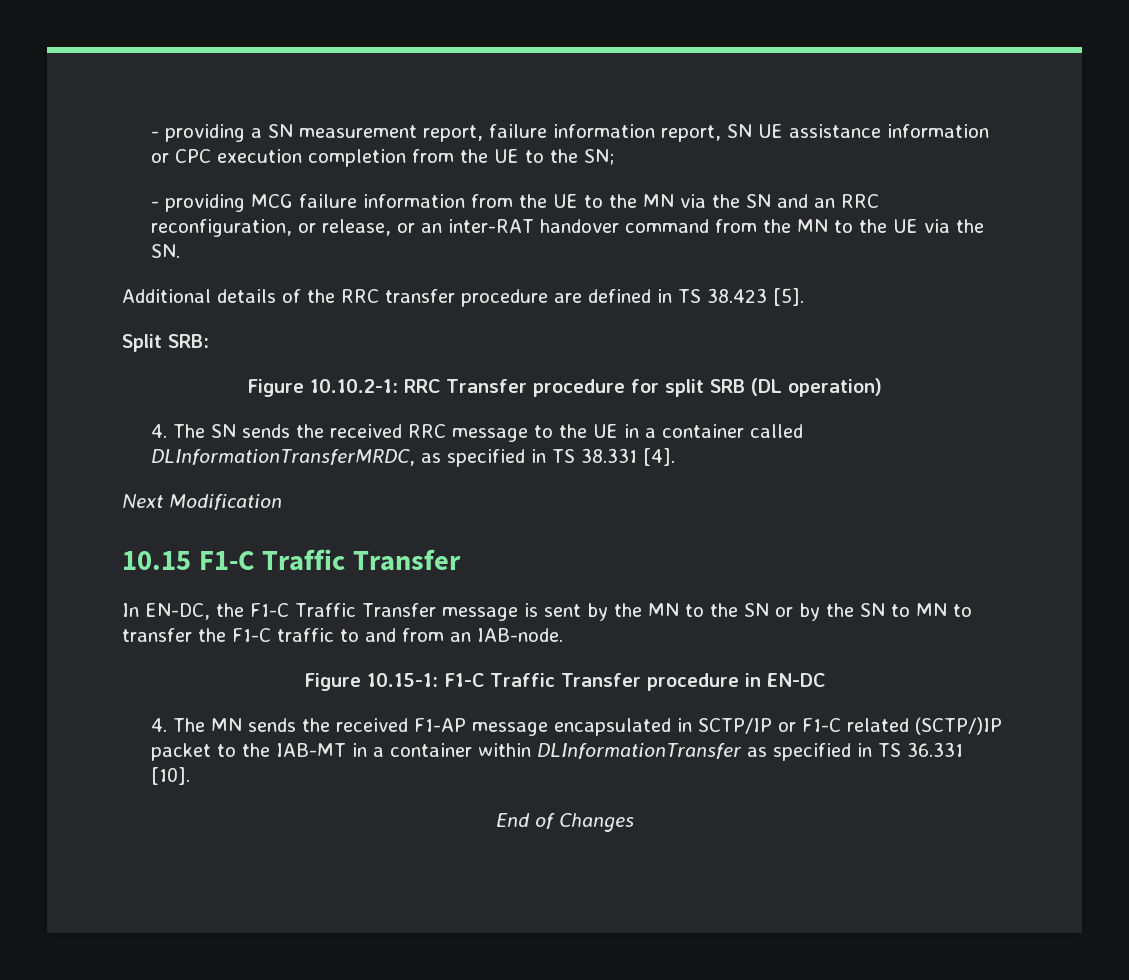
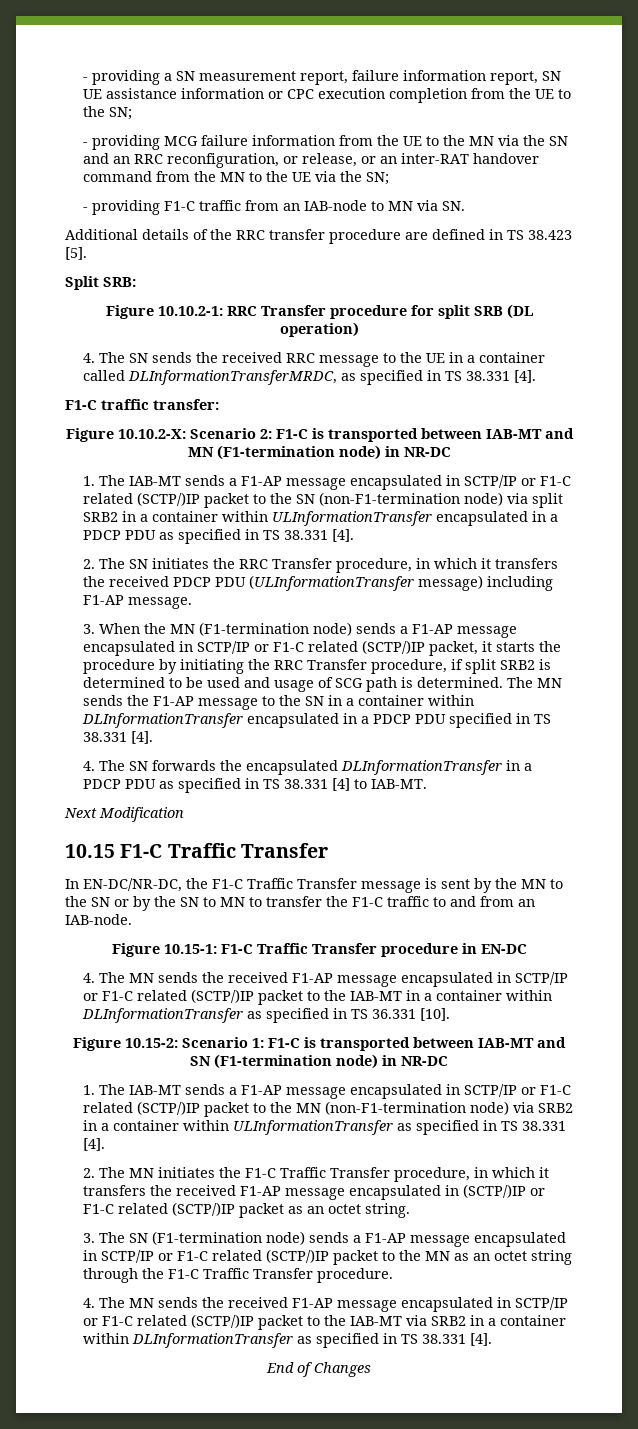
(984, 226) none -> [365,172,389,185] [82,200,438,215] SN; // - providing F1-C traffic from an IAB-node to MN via
(675, 457) none -> [65,399,219,410] [65,428,574,442] [187,445,451,460] [82,475,571,490] [82,492,563,508] [82,511,558,526] [82,529,354,544] [82,558,558,573] [82,575,553,591] [82,595,192,609] [82,622,517,638] [82,640,561,656] [82,659,551,674] [82,677,562,692] [82,695,474,710] [81,713,551,728] [82,731,153,744] [82,760,532,775] [82,778,427,793] // F1-C traffic transfer: // Figure 10.10.2-X: Scenario 2: F1-C is transported between IAB-MT and MN (F1-termination node) in NR-DC // 1. The IAB-MT sends a F1-AP message encapsulated in SCTP/IP or F1-C related (SCTP/)IP packet to the SN (non-F1-termination node) via split SRB2 in a container within ULInformationTransfer encapsulated in a PDCP PDU as specified in TS 38.331 [4]. // 2. The SN initiates the RRC Transfer procedure, in which it transfers the received PDCP PDU (ULInformationTransfer message) including F1-AP message. // 3. When the MN (F1-termination node) sends a F1-AP message encapsulated in SCTP/IP or F1-C related (SCTP/)IP packet, it starts the procedure by initiating the RRC Transfer procedure, if split SRB2 is determined to be used and usage of SCG path is determined. The MN sends the F1-AP message to the SN in a container within DLInformationTransfer encapsulated in a PDCP PDU specified in TS 38.331 [4]. // 4. The SN forwards the encapsulated DLInformationTransfer in a PDCP PDU as specified in TS 38.331 [4] to IAB-MT.
[145,603,210,620] EN-DC, -> [83,878,182,892] EN-DC/NR-DC,
(190, 776) none -> [73,1037,566,1051] [190,1054,448,1069] [82,1084,571,1099] [82,1101,573,1117] [82,1120,566,1135] [82,1138,105,1151] [82,1167,549,1182] [82,1184,545,1200] [82,1202,410,1218] [82,1231,566,1247] [82,1249,572,1265] [82,1268,393,1283] [82,1297,568,1312] [82,1314,566,1330] [82,1333,492,1348] // Figure 10.15-2: Scenario 1: F1-C is transported between IAB-MT and SN (F1-termination node) in NR-DC // 1. The IAB-MT sends a F1-AP message encapsulated in SCTP/IP or F1-C related (SCTP/)IP packet to the MN (non-F1-termination node) via SRB2 in a container within ULInformationTransfer as specified in TS 38.331 [4]. // 2. The MN initiates the F1-C Traffic Transfer procedure, in which it transfers the received F1-AP message encapsulated in (SCTP/)IP or F1-C related (SCTP/)IP packet as an octet string. // 3. The SN (F1-termination node) sends a F1-AP message encapsulated in SCTP/IP or F1-C related (SCTP/)IP packet to the MN as an octet string through the F1-C Traffic Transfer procedure. // 4. The MN sends the received F1-AP message encapsulated in SCTP/IP or F1-C related (SCTP/)IP packet to the IAB-MT via SRB2 in a container within DLInformationTransfer as specified in TS 38.331 [4].

